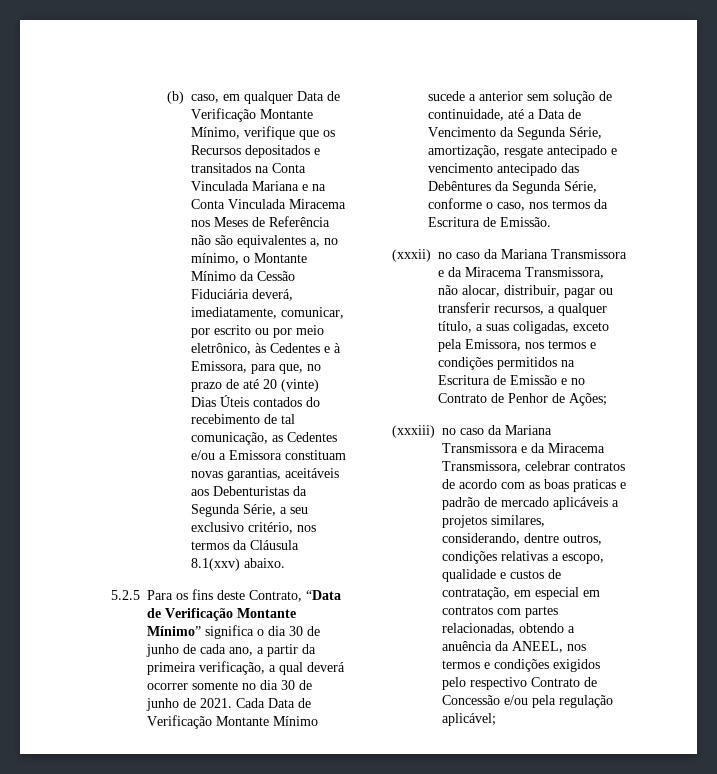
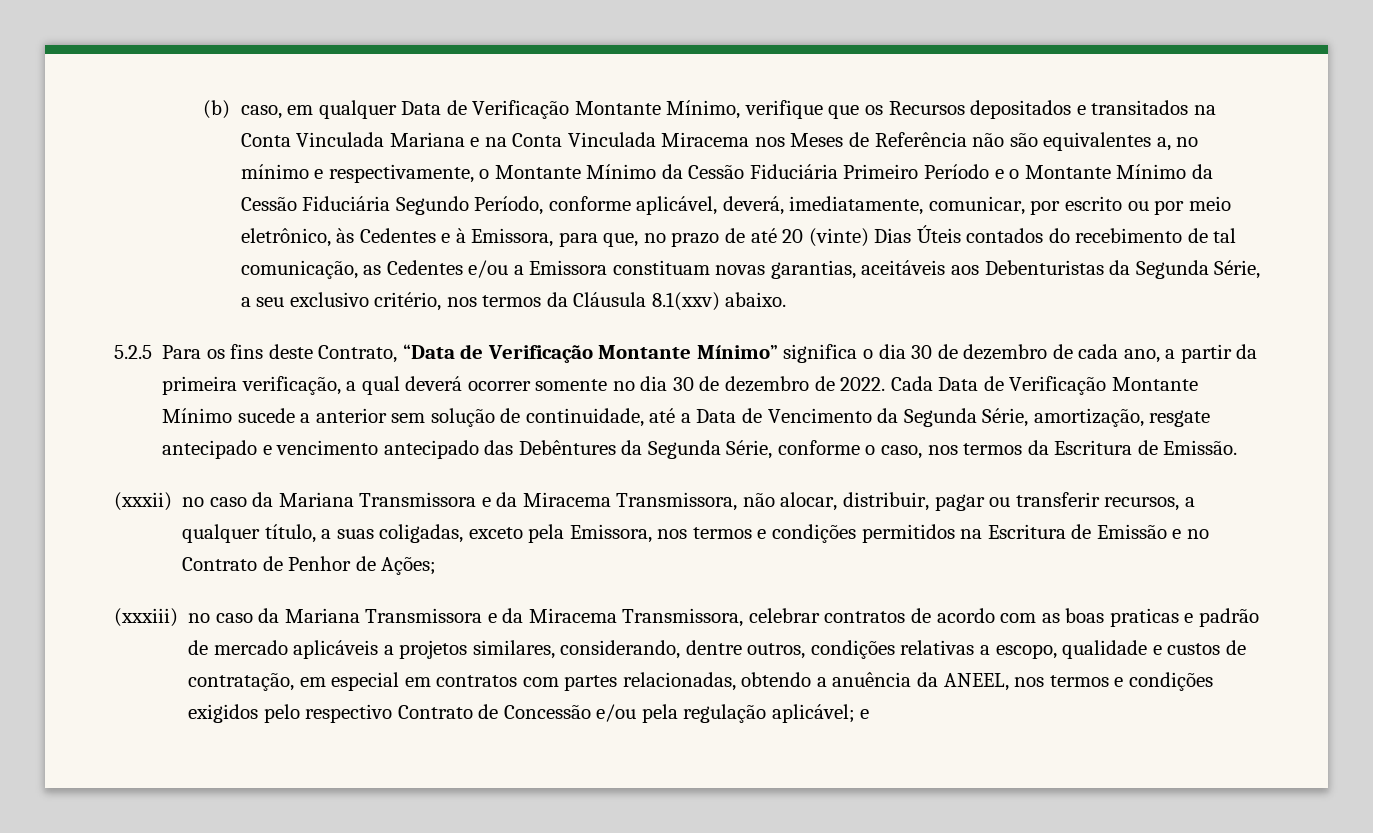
[190,253,307,265] [190,271,295,281] [190,289,249,299] mínimo, o Montante Mínimo da Cessão Fiduciária -> [240,164,1213,183] [240,196,718,215] mínimo e respectivamente, o Montante Mínimo da Cessão Fiduciária Primeiro Período e o Montante Mínimo da Cessão Fiduciária Segundo Período, conforme aplicável,
[146,644,180,657] junho -> [963,344,1048,360] dezembro
[146,698,233,711] junho de 2021. -> [724,376,886,392] dezembro de 2022.
(497, 719) none -> [860,709,870,719] e

